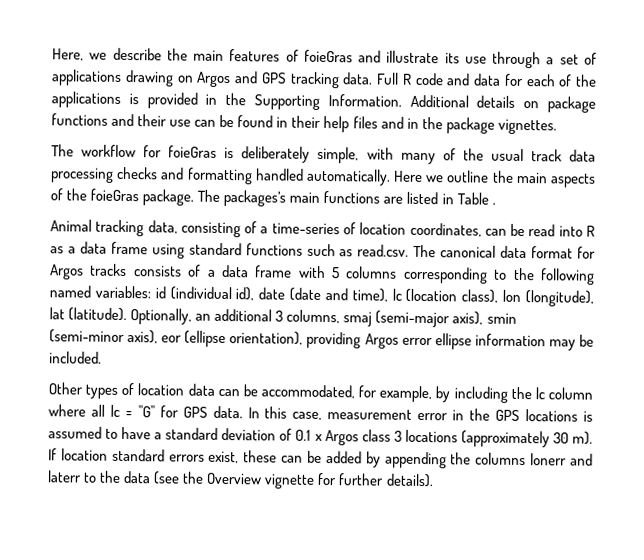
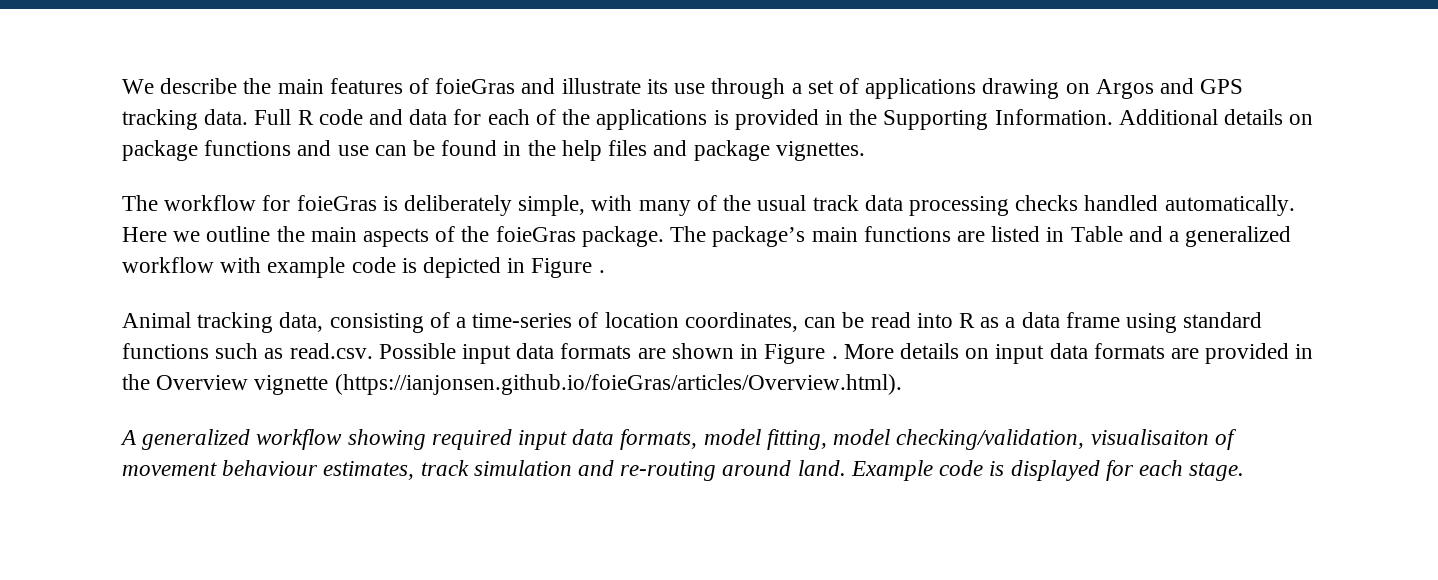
[52,48,108,61] Here, we -> [122,79,154,94] We
[137,114,168,127] their -> (332, 148) none
[291,115,322,128] their -> [527,140,556,156] the
[406,117,443,130] in the -> (688, 148) none
[161,167,253,185] and formatting -> (1079, 203) none
[223,190,287,207] packages’s -> [712,226,806,247] package’s
(489, 198) none -> [1128,226,1292,247] [122,257,593,278] and a generalized workflow with example code is depicted in Figure
[413,244,597,259] [49,263,595,285] [49,285,595,307] [49,307,517,328] [49,329,595,351] [49,351,102,364] [48,382,594,403] [48,404,593,422] [48,426,593,448] [48,448,594,469] [47,470,434,489] The canonical data format for Argos tracks consists of a data frame with 5 columns corresponding to the following named variables: id (individual id), date (date and time), lc (location class), lon (longitude), lat (latitude). Optionally, an additional 3 columns, smaj (semi-major axis), smin (semi-minor axis), eor (ellipse orientation), providing Argos error ellipse information may be included. // Other types of location data can be accommodated, for example, by including the lc column where all lc = "G" for GPS data. In this case, measurement error in the GPS locations is assumed to have a standard deviation of 0.1 x Argos class 3 locations (approximately 30 m). If location standard errors exist, these can be added by appending the columns lonerr and laterr to the data (see the Overview vignette for further details). -> [378,343,1314,364] [122,374,902,395] [120,429,1237,450] [122,460,1245,481] Possible input data formats are shown in Figure . More details on input data formats are provided in the Overview vignette (https://ianjonsen.github.io/foieGras/articles/Overview.html). // A generalized workflow showing required input data formats, model fitting, model checking/validation, visualisaiton of movement behaviour estimates, track simulation and re-routing around land. Example code is displayed for each stage.

